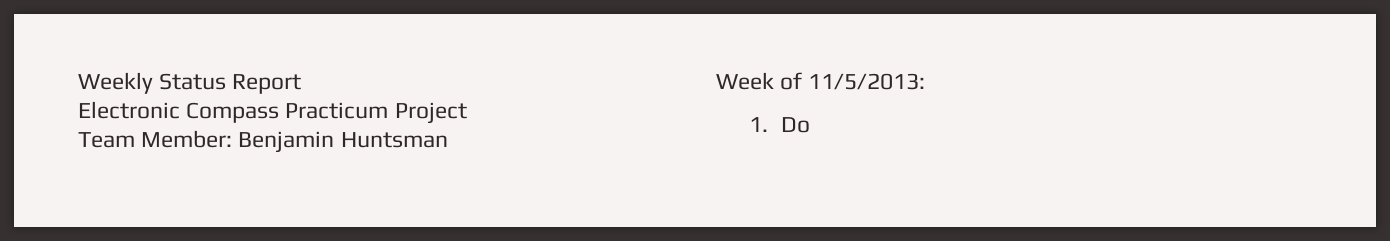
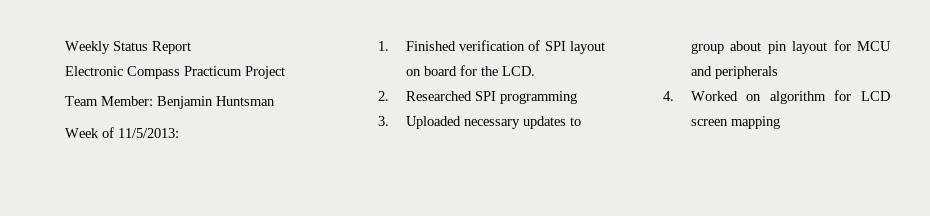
[781,117,811,133] Do -> [405,40,605,54] [405,65,535,76] [377,91,577,104] [377,116,581,129] [690,40,891,54] [690,66,778,79] [662,90,890,104] [690,116,780,129] Finished verification of SPI layout on board for the LCD. // 2. Researched SPI programming // 3. Uploaded necessary updates to group about pin layout for MCU and peripherals // 4. Worked on algorithm for LCD screen mapping

